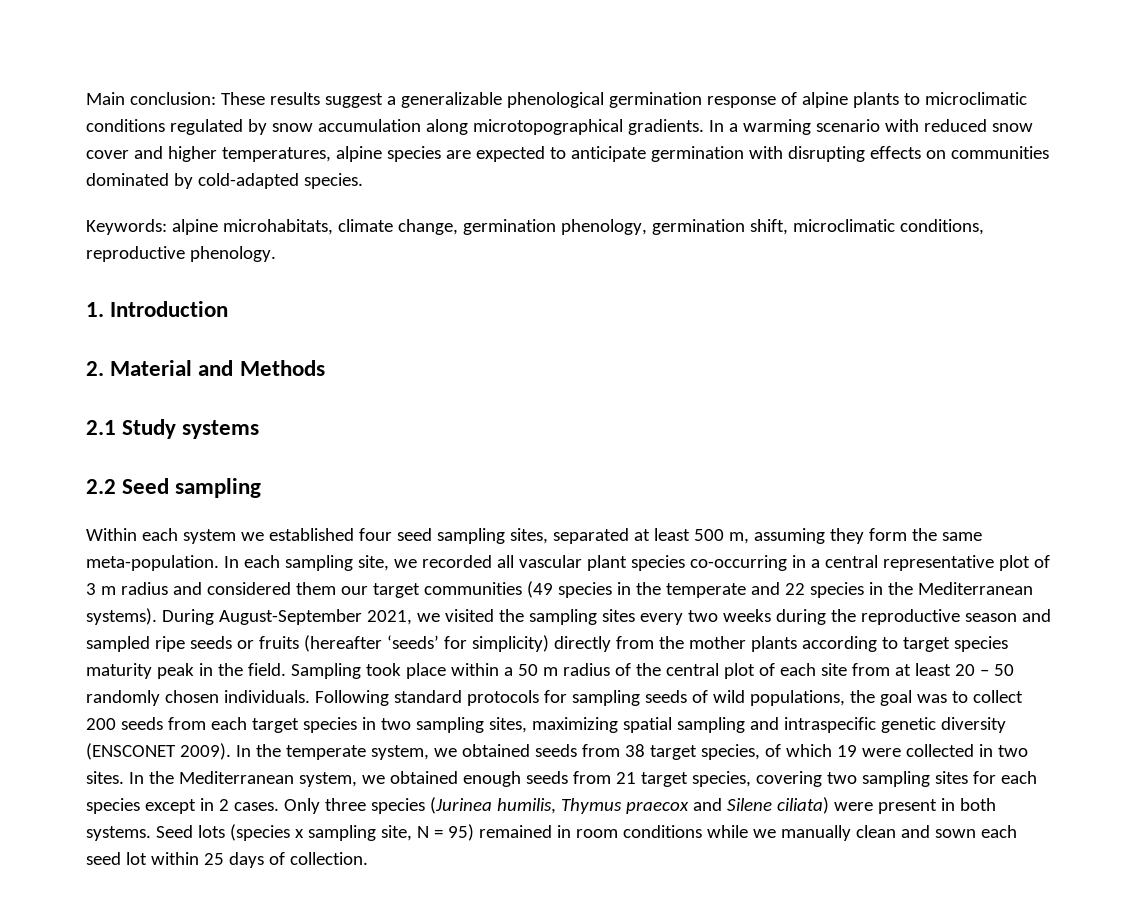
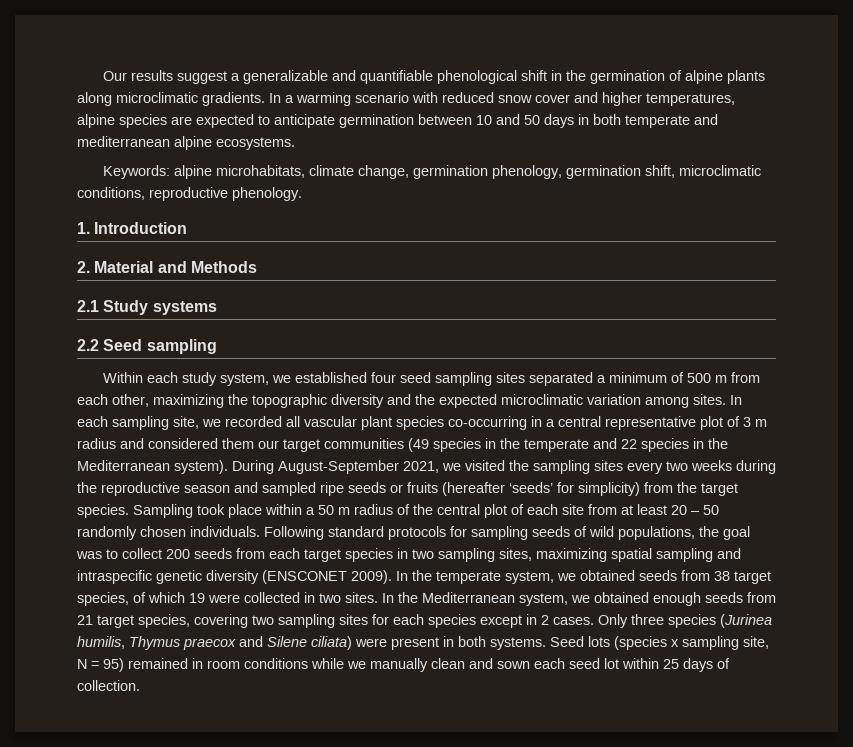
[86,92,265,105] Main conclusion: These -> [102,71,127,81] Our
[506,92,1027,108] [86,119,623,135] phenological germination response of alpine plants to microclimatic conditions regulated by snow accumulation along microtopographical -> [331,70,765,84] [77,92,198,106] and quantifiable phenological shift in the germination of alpine plants along microclimatic
[748,146,1049,162] [86,173,363,189] with disrupting effects on communities dominated by cold-adapted species. -> [418,114,718,128] [77,136,295,150] between 10 and 50 days in both temperate and mediterranean alpine ecosystems.
[182,529,236,544] system -> [181,372,269,386] study system,
[509,528,982,544] [86,555,219,571] sites, separated at least 500 m, assuming they form the same meta-population. -> [495,372,760,386] [77,394,726,408] sites separated a minimum of 500 m from each other, maximizing the topographic diversity and the expected microclimatic variation among sites.
[86,608,157,625] systems). -> [174,460,228,474] system).
[553,636,611,652] directly -> (640, 489) none
[688,636,1008,652] [86,663,286,679] mother plants according to target species maturity peak in the field. -> [701,483,738,496] [77,504,129,518] target species.

